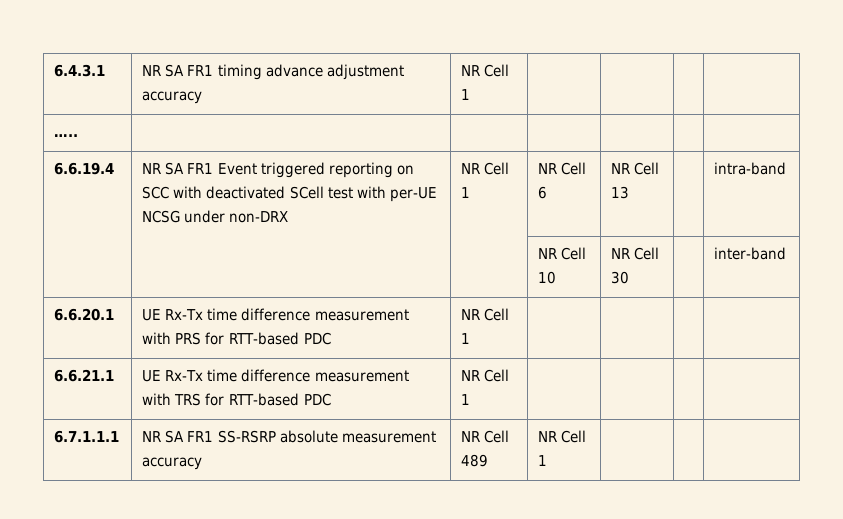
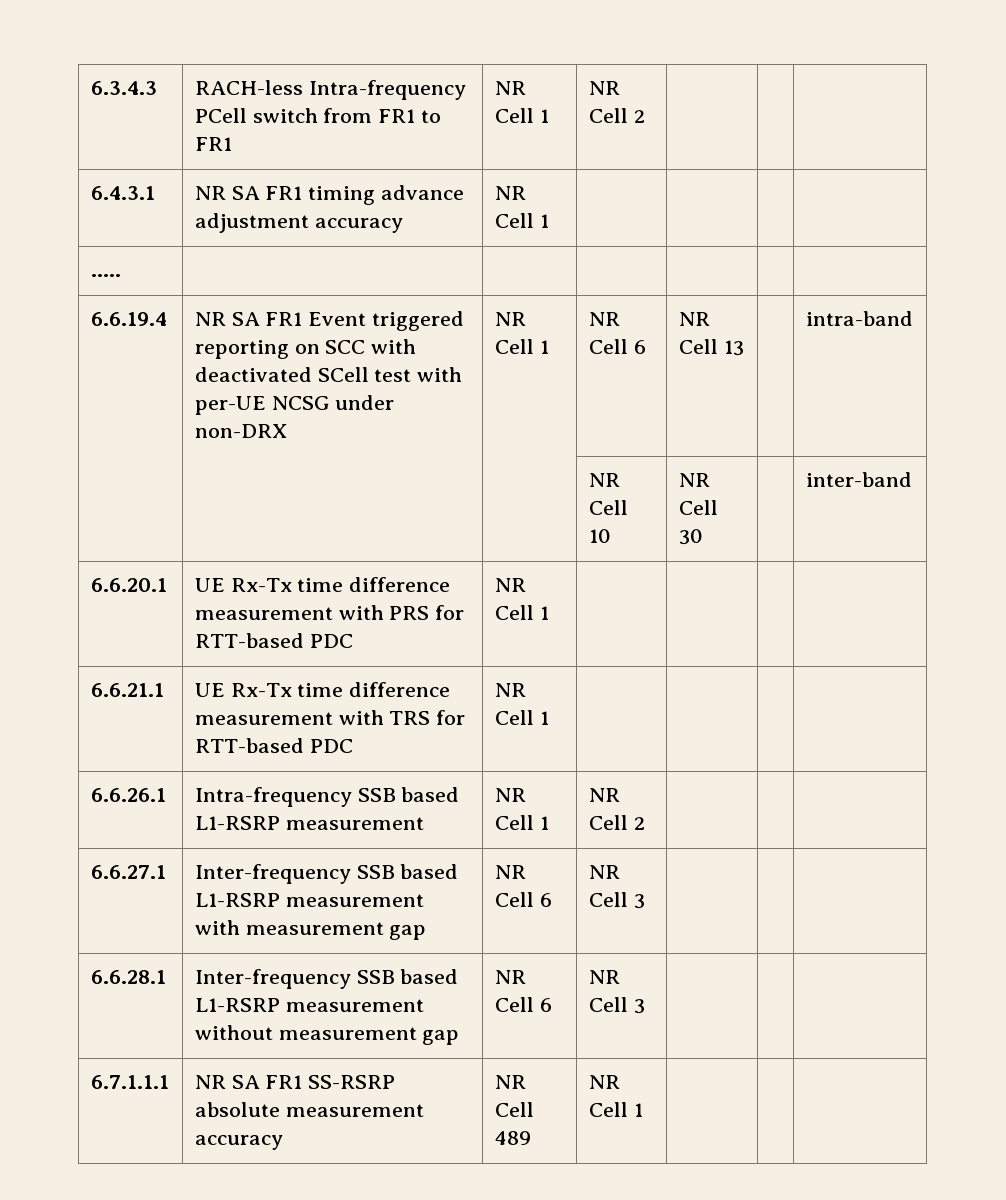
(54, 70) none -> [90,81,157,95] [194,80,466,100] [194,108,442,123] [194,137,232,151] [494,81,526,95] [494,108,549,123] [588,81,620,95] [588,108,645,123] 6.3.4.3 | RACH-less Intra-frequency PCell switch from FR1 to FR1 | NR Cell 1 | NR Cell 2 | | | //
(471, 399) none -> [90,788,166,802] [194,787,460,807] [194,816,424,830] [494,788,526,802] [494,815,549,830] [588,788,620,802] [588,815,645,830] [90,865,166,879] [194,864,459,884] [194,893,424,907] [194,920,427,940] [494,865,526,879] [494,892,552,907] [588,865,620,879] [588,892,645,909] [90,970,166,984] [194,969,459,989] [194,998,424,1012] [194,1025,460,1045] [494,970,526,984] [494,997,552,1012] [588,970,620,984] [588,997,645,1014] // 6.6.26.1 | Intra-frequency SSB based L1-RSRP measurement | NR Cell 1 | NR Cell 2 | | | // 6.6.27.1 | Inter-frequency SSB based L1-RSRP measurement with measurement gap | NR Cell 6 | NR Cell 3 | | | // 6.6.28.1 | Inter-frequency SSB based L1-RSRP measurement without measurement gap | NR Cell 6 | NR Cell 3 | | |

